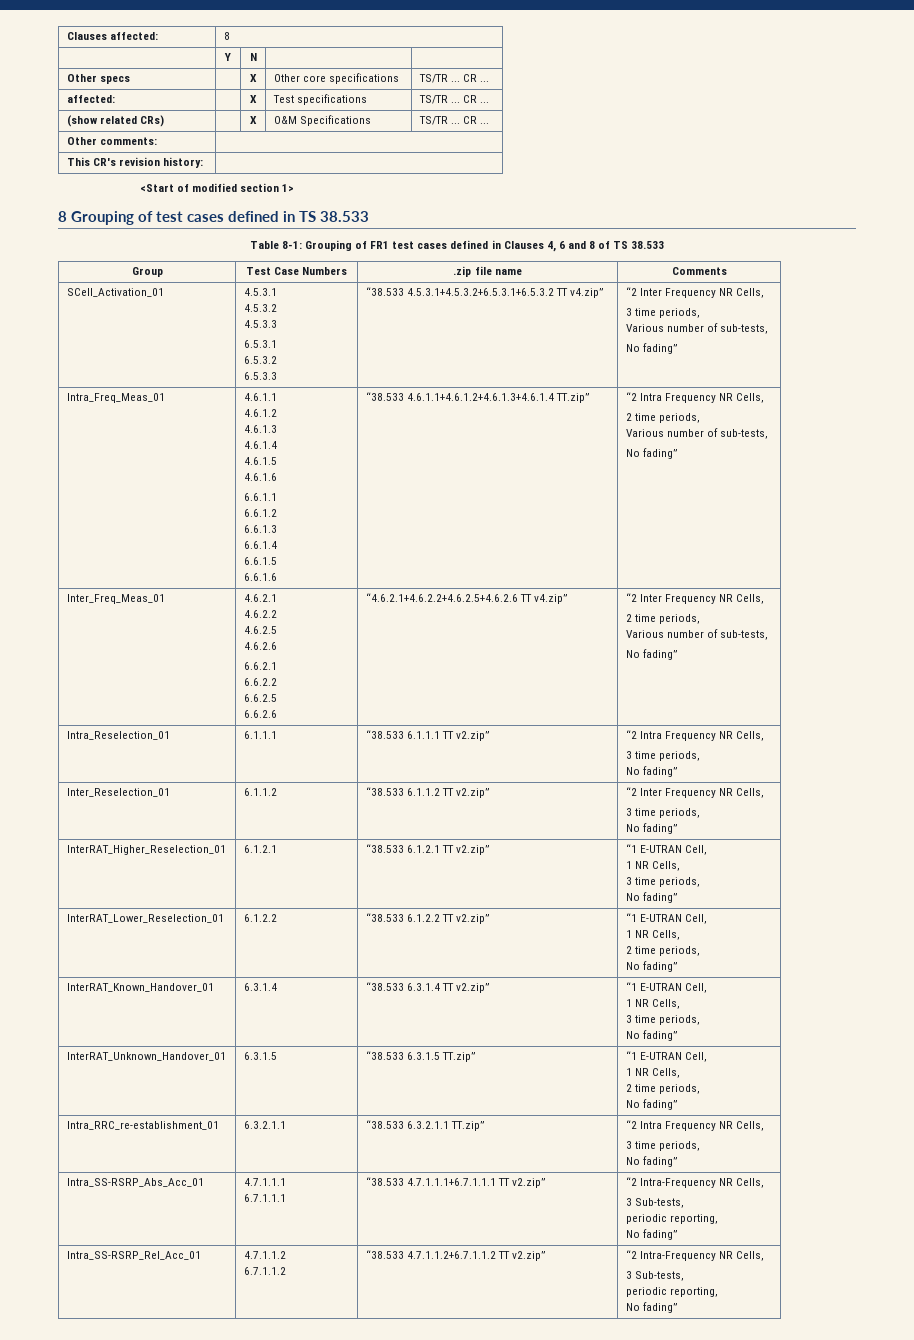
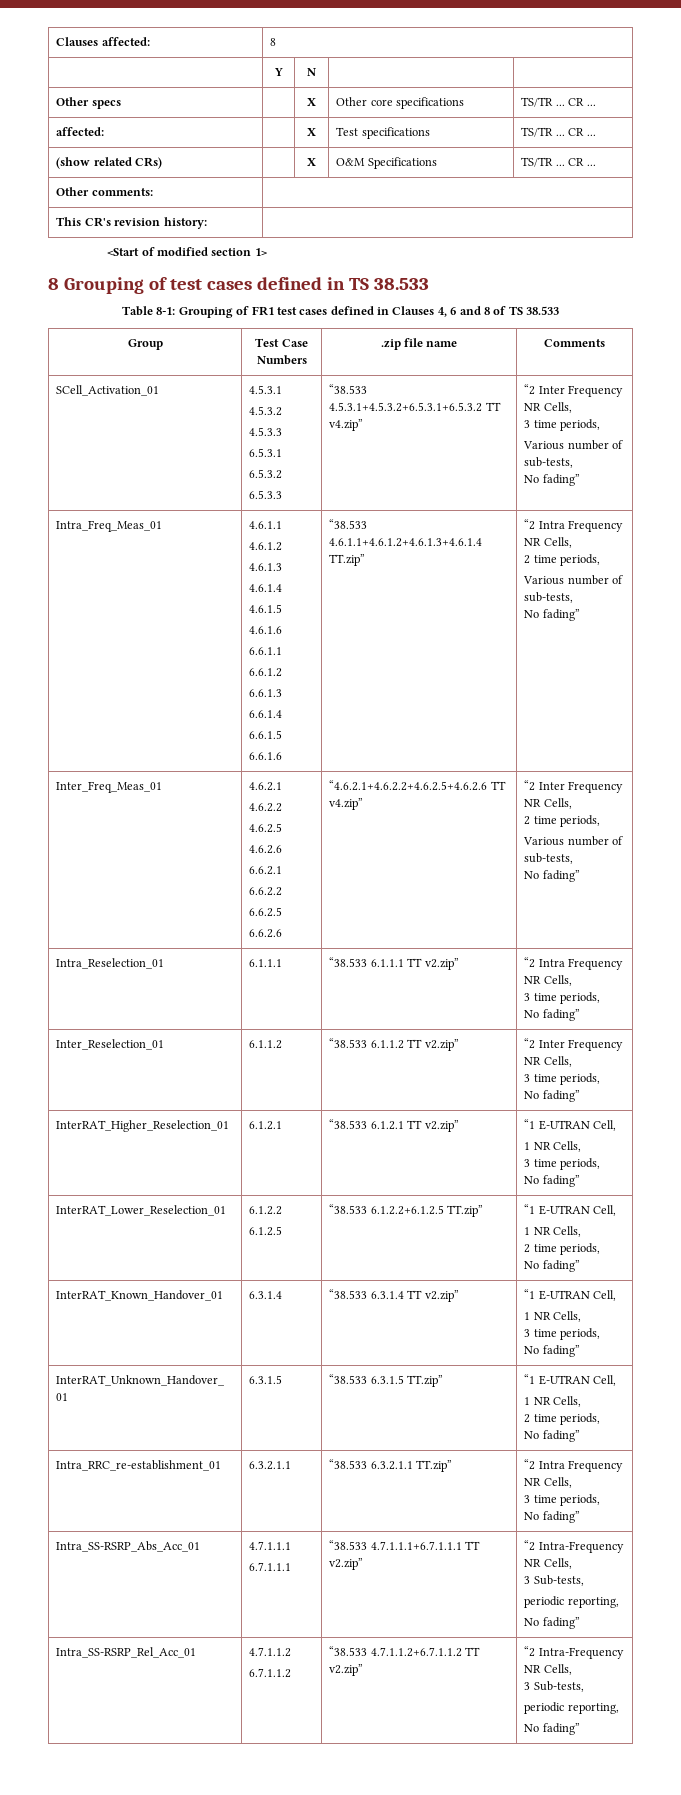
[365,913,491,924] | “38.533 6.1.2.2 TT v2.zip” -> [249,1226,283,1236] [329,1204,484,1217] // 6.1.2.5 | “38.533 6.1.2.2+6.1.2.5 TT.zip”

